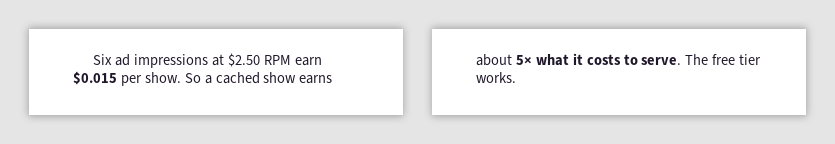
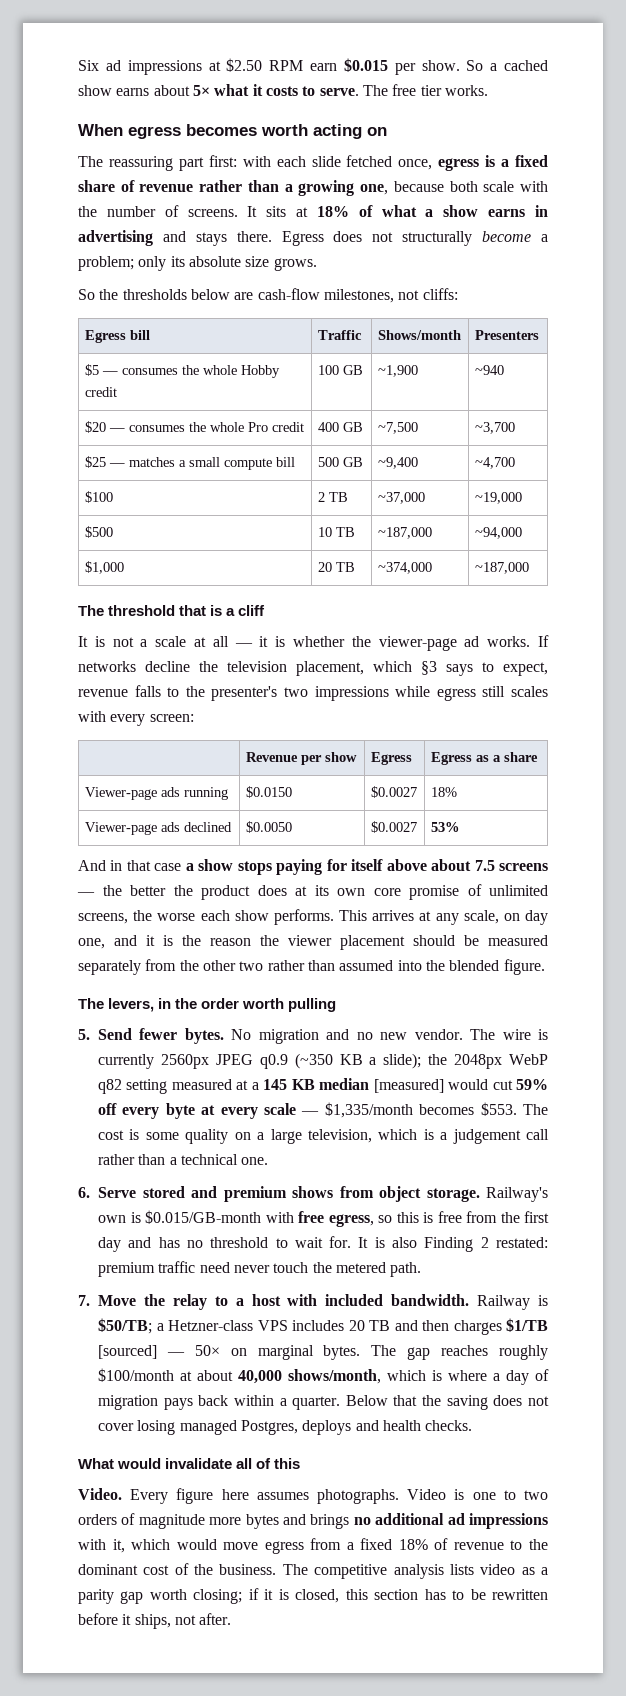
(516, 77) none -> [78,124,387,139] [78,155,549,171] [78,180,549,196] [78,205,549,217] [78,230,549,246] [78,256,317,271] [78,288,458,303] [84,330,150,343] [317,330,362,340] [377,330,461,340] [474,330,539,340] [84,364,280,378] [84,387,117,397] [317,365,363,375] [377,365,418,377] [474,365,504,375] [84,421,304,433] [317,422,363,432] [377,422,418,434] [474,422,515,434] [84,456,295,470] [317,457,363,467] [377,457,418,469] [474,457,515,469] [84,491,113,503] [317,492,348,502] [377,492,425,504] [474,492,522,504] [84,526,113,538] [317,527,355,537] [377,527,432,539] [474,527,522,539] [84,561,124,574] [317,562,355,572] [377,562,432,574] [474,562,529,574] [78,605,266,616] [78,635,549,651] [78,661,548,676] [78,685,548,701] [78,711,194,726] [245,752,357,765] [370,752,412,765] [430,752,538,765] [84,787,228,800] [245,786,292,798] [370,786,417,798] [430,787,457,797] [84,822,232,835] [245,821,292,833] [370,821,417,833] [430,822,460,832] [78,859,548,875] [77,884,548,900] [78,909,549,925] [78,935,548,950] [78,959,545,975] [78,998,337,1012] [78,1028,548,1044] [98,1053,548,1069] [98,1078,548,1094] [98,1102,548,1119] [98,1129,549,1144] [98,1154,269,1165] [78,1186,548,1202] [98,1210,549,1227] [98,1236,549,1252] [98,1261,422,1277] [78,1294,548,1310] [98,1318,548,1335] [98,1345,549,1360] [98,1368,549,1385] [98,1395,549,1410] [98,1420,473,1435] [78,1458,301,1469] [78,1488,548,1504] [78,1513,548,1529] [78,1538,548,1554] [78,1563,548,1579] [78,1588,548,1604] [78,1613,232,1629] // When egress becomes worth acting on // The reassuring part first: with each slide fetched once, egress is a fixed share of revenue rather than a growing one, because both scale with the number of screens. It sits at 18% of what a show earns in advertising and stays there. Egress does not structurally become a problem; only its absolute size grows. // So the thresholds below are cash-flow milestones, not cliffs: // Egress bill | Traffic | Shows/month | Presenters // $5 — consumes the whole Hobby credit | 100 GB | ~1,900 | ~940 // $20 — consumes the whole Pro credit | 400 GB | ~7,500 | ~3,700 // $25 — matches a small compute bill | 500 GB | ~9,400 | ~4,700 // $100 | 2 TB | ~37,000 | ~19,000 // $500 | 10 TB | ~187,000 | ~94,000 // $1,000 | 20 TB | ~374,000 | ~187,000 // The threshold that is a cliff // It is not a scale at all — it is whether the viewer-page ad works. If networks decline the television placement, which §3 says to expect, revenue falls to the presenter's two impressions while egress still scales with every screen: // | Revenue per show | Egress | Egress as a share // Viewer-page ads running | $0.0150 | $0.0027 | 18% // Viewer-page ads declined | $0.0050 | $0.0027 | 53% // And in that case a show stops paying for itself above about 7.5 screens — the better the product does at its own core promise of unlimited screens, the worse each show performs. This arrives at any scale, on day one, and it is the reason the viewer placement should be measured separately from the other two rather than assumed into the blended figure. // The levers, in the order worth pulling // 5. Send fewer bytes. No migration and no new vendor. The wire is currently 2560px JPEG q0.9 (~350 KB a slide); the 2048px WebP q82 setting measured at a 145 KB median [measured] would cut 59% off every byte at every scale — $1,335/month becomes $553. The cost is some quality on a large television, which is a judgement call rather than a technical one. // 6. Serve stored and premium shows from object storage. Railway's own is $0.015/GB-month with free egress, so this is free from the first day and has no threshold to wait for. It is also Finding 2 restated: premium traffic need never touch the metered path. // 7. Move the relay to a host with included bandwidth. Railway is $50/TB; a Hetzner-class VPS includes 20 TB and then charges $1/TB [sourced] — 50× on marginal bytes. The gap reaches roughly $100/month at about 40,000 shows/month, which is where a day of migration pays back within a quarter. Below that the saving does not cover losing managed Postgres, deploys and health checks. // What would invalidate all of this // Video. Every figure here assumes photographs. Video is one to two orders of magnitude more bytes and brings no additional ad impressions with it, which would move egress from a fixed 18% of revenue to the dominant cost of the business. The competitive analysis lists video as a parity gap worth closing; if it is closed, this section has to be rewritten before it ships, not after.

